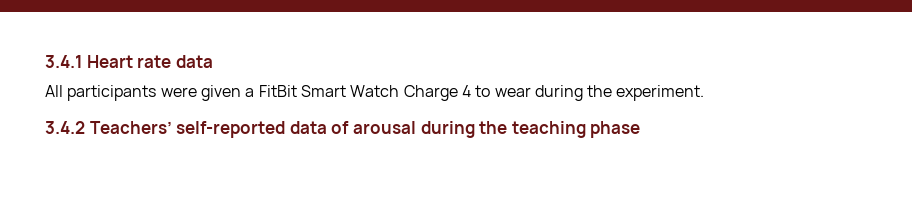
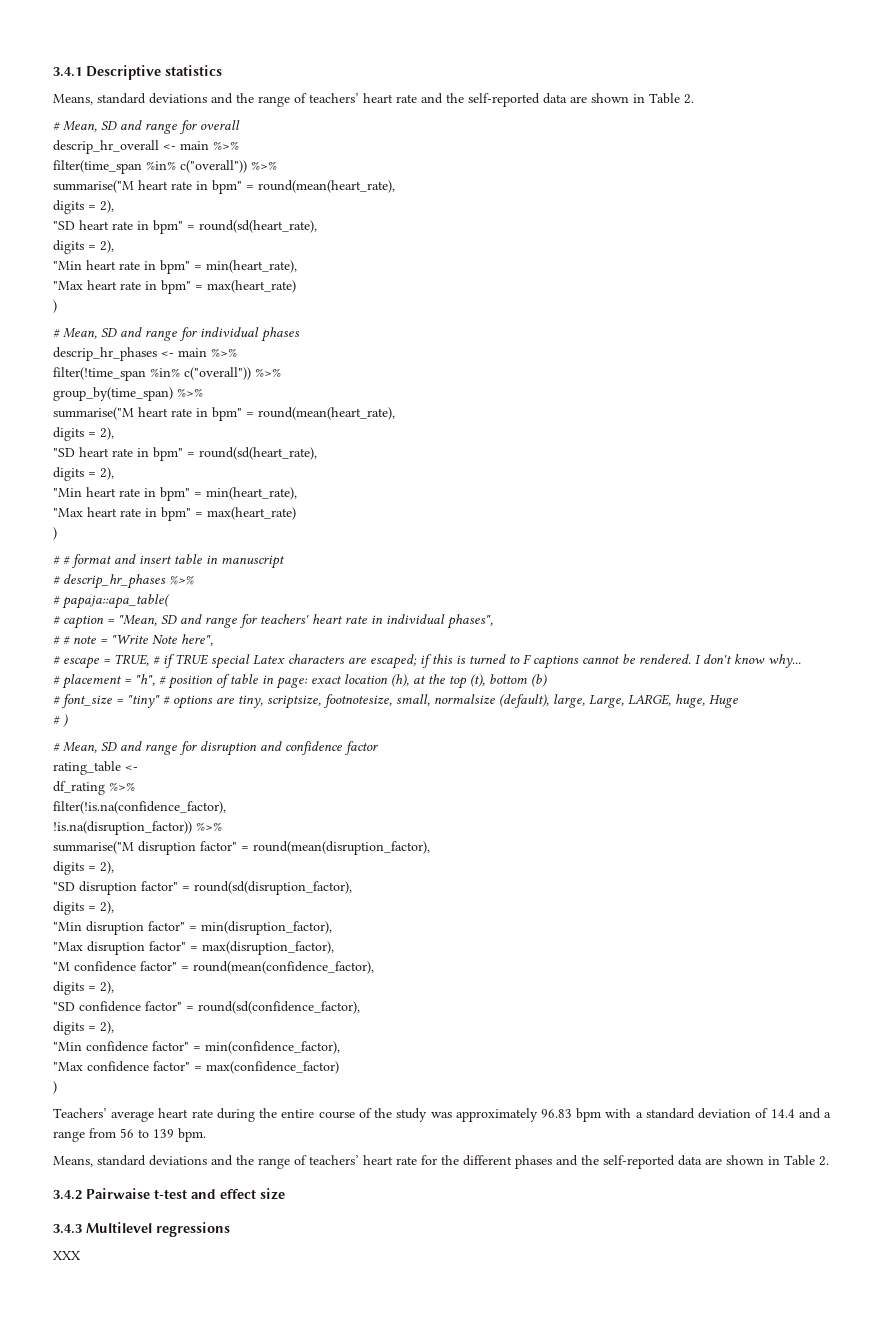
[86,55,213,68] [45,85,705,101] [45,121,641,138] Heart rate data // All participants were given a FitBit Smart Watch Charge 4 to wear during the experiment. // 3.4.2 Teachers’ self-reported data of arousal during the teaching phase -> [86,65,222,80] [53,93,694,107] [53,120,240,134] [53,140,239,154] [53,160,277,174] [53,180,395,194] [53,200,114,214] [53,220,317,234] [53,240,114,254] [53,260,297,274] [53,280,296,294] [53,300,57,313] [53,327,300,342] [53,347,237,361] [53,367,281,381] [53,387,203,401] [53,407,395,421] [53,427,114,441] [53,447,317,461] [53,467,114,481] [53,487,297,501] [53,507,296,521] [53,527,57,540] [53,554,285,569] [53,574,194,589] [53,594,170,609] [53,614,493,629] [53,634,213,646] [53,654,801,669] [53,674,547,689] [53,694,738,709] [53,714,68,727] [53,741,378,756] [53,761,138,775] [53,781,135,795] [53,801,226,814] [53,821,222,835] [53,841,430,855] [53,861,114,875] [53,881,352,895] [53,901,114,915] [53,921,332,935] [53,941,334,955] [53,961,374,974] [53,981,114,995] [53,1001,360,1014] [53,1021,114,1035] [53,1041,340,1054] [53,1061,339,1074] [53,1081,57,1094] [53,1108,832,1122] [53,1128,206,1142] [53,1155,829,1169] [53,1188,285,1200] [53,1222,230,1237] [53,1251,81,1260] Descriptive statistics // Means, standard deviations and the range of teachers’ heart rate and the self-reported data are shown in Table 2. // # Mean, SD and range for overall // descrip_hr_overall <- main %>% // filter(time_span %in% c("overall")) %>% // summarise("M heart rate in bpm" = round(mean(heart_rate), // digits = 2), // "SD heart rate in bpm" = round(sd(heart_rate), // digits = 2), // "Min heart rate in bpm" = min(heart_rate), // "Max heart rate in bpm" = max(heart_rate) // ) // # Mean, SD and range for individual phases // descrip_hr_phases <- main %>% // filter(!time_span %in% c("overall")) %>% // group_by(time_span) %>% // summarise("M heart rate in bpm" = round(mean(heart_rate), // digits = 2), // "SD heart rate in bpm" = round(sd(heart_rate), // digits = 2), // "Min heart rate in bpm" = min(heart_rate), // "Max heart rate in bpm" = max(heart_rate) // ) // # # format and insert table in manuscript // # descrip_hr_phases %>% // # papaja::apa_table( // # caption = "Mean, SD and range for teachers' heart rate in individual phases", // # # note = "Write Note here", // # escape = TRUE, # if TRUE special Latex characters are escaped; if this is turned to F captions cannot be rendered. I don't know why... // # placement = "h", # position of table in page: exact location (h), at the top (t), bottom (b) // # font_size = "tiny" # options are tiny, scriptsize, footnotesize, small, normalsize (default), large, Large, LARGE, huge, Huge // # ) // # Mean, SD and range for disruption and confidence factor // rating_table <- // df_rating %>% // filter(!is.na(confidence_factor), // !is.na(disruption_factor)) %>% // summarise("M disruption factor" = round(mean(disruption_factor), // digits = 2), // "SD disruption factor" = round(sd(disruption_factor), // digits = 2), // "Min disruption factor" = min(disruption_factor), // "Max disruption factor" = max(disruption_factor), // "M confidence factor" = round(mean(confidence_factor), // digits = 2), // "SD confidence factor" = round(sd(confidence_factor), // digits = 2), // "Min confidence factor" = min(confidence_factor), // "Max confidence factor" = max(confidence_factor) // ) // Teachers’ average heart rate during the entire course of the study was approximately 96.83 bpm with a standard deviation of 14.4 and a range from 56 to 139 bpm. // Means, standard deviations and the range of teachers’ heart rate for the different phases and the self-reported data are shown in Table 2. // 3.4.2 Pairwaise t-test and effect size // 3.4.3 Multilevel regressions // XXX

